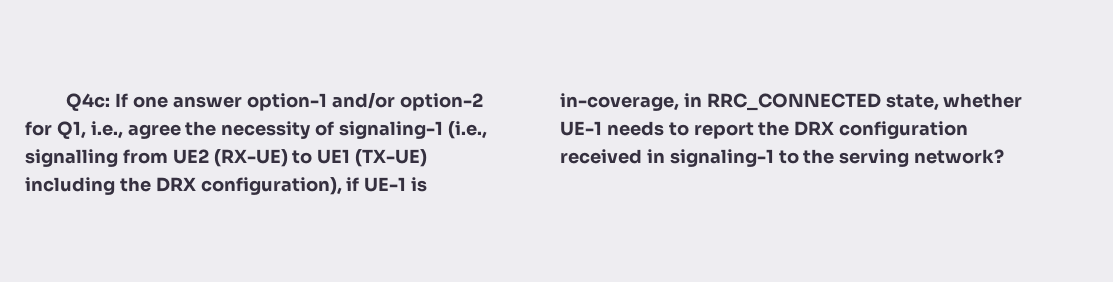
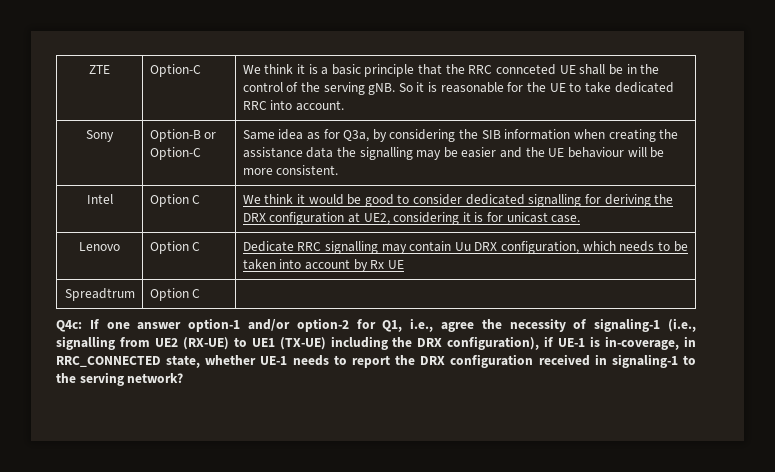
(66, 102) none -> [89,65,110,74] [149,64,201,77] [242,64,660,77] [242,82,674,95] [242,100,344,111] [86,130,114,142] [149,129,217,142] [149,147,201,160] [242,129,679,142] [242,147,665,160] [242,165,339,175] [86,194,113,204] [149,194,201,207] [242,194,674,207] [242,212,581,225] [79,242,120,251] [149,241,201,254] [242,241,688,254] [242,259,404,272] [64,288,135,301] [149,288,201,301] ZTE | Option-C | We think it is a basic principle that the RRC connceted UE shall be in the control of the serving gNB. So it is reasonable for the UE to take dedicated RRC into account. // Sony | Option-B or Option-C | Same idea as for Q3a, by considering the SIB information when creating the assistance data the signalling may be easier and the UE behaviour will be more consistent. // Intel | Option C | We think it would be good to consider dedicated signalling for deriving the DRX configuration at UE2, considering it is for unicast case. // Lenovo | Option C | Dedicate RRC signalling may contain Uu DRX configuration, which needs to be taken into account by Rx UE // Spreadtrum | Option C | //

